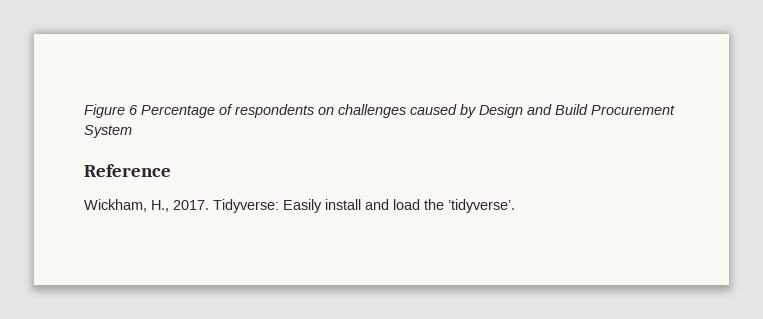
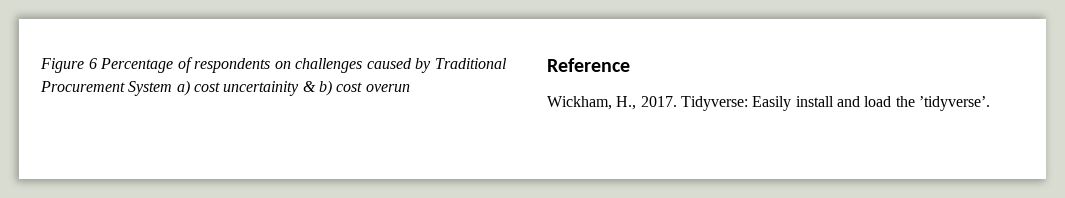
[479,104,588,118] Design and Build -> [434,58,507,69] Traditional
(132, 131) none -> [176,80,410,96] a) cost uncertainity & b) cost overun

